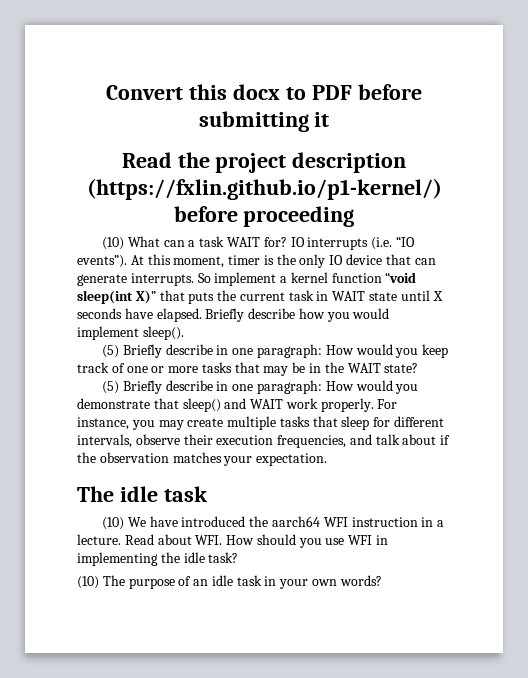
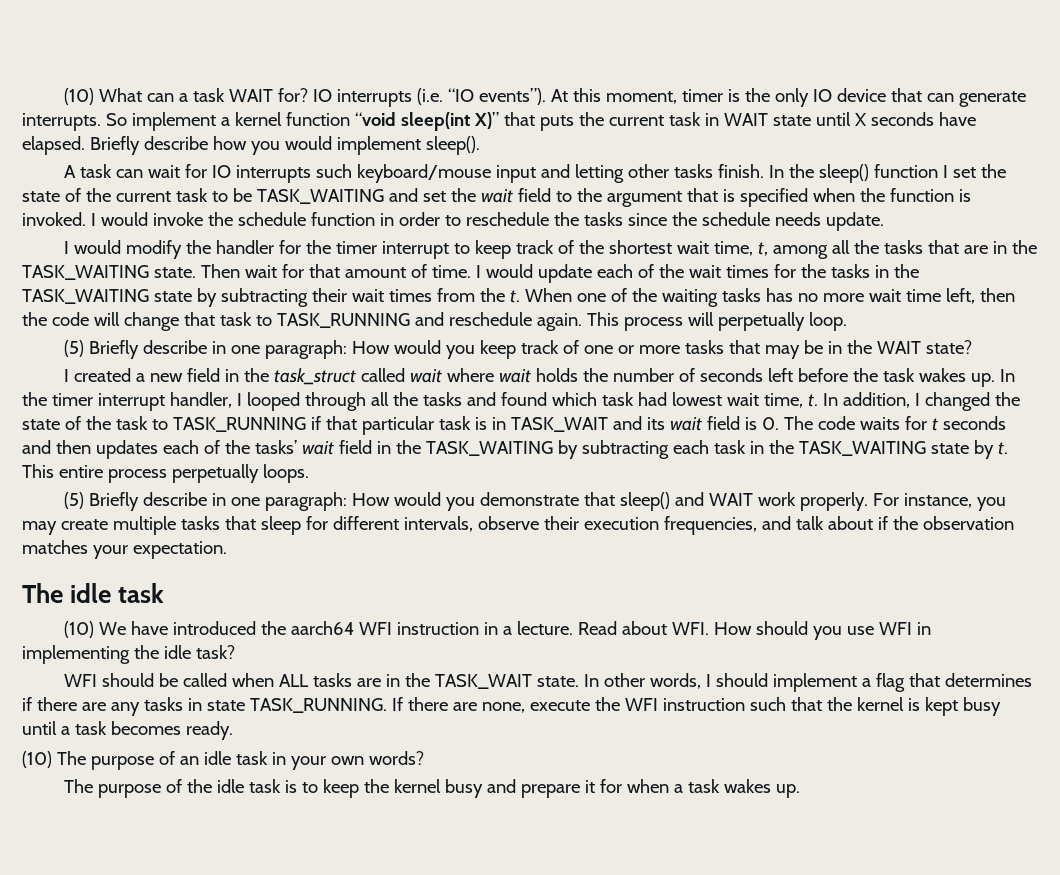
[106,84,422,100] [198,111,330,132] [121,152,407,173] [86,178,442,200] [173,206,355,227] Convert this docx to PDF before submitting it // Read the project description (https://fxlin.github.io/p1-kernel/) before proceeding // -> (64, 96) none
(184, 333) none -> [64,164,1007,183] [22,188,971,207] [22,212,884,231] [64,240,1038,259] [22,264,919,283] [22,288,1015,307] [22,312,847,331] // A task can wait for IO interrupts such keyboard/mouse input and letting other tasks finish. In the sleep() function I set the state of the current task to be TASK_WAITING and set the wait field to the argument that is specified when the function is invoked. I would invoke the schedule function in order to reschedule the tasks since the schedule needs update. // I would modify the handler for the timer interrupt to keep track of the shortest wait time, t, among all the tasks that are in the TASK_WAITING state. Then wait for that amount of time. I would update each of the wait times for the tasks in the TASK_WAITING state by subtracting their wait times from the t. When one of the waiting tasks has no more wait time left, then the code will change that task to TASK_RUNNING and reschedule again. This process will perpetually loop.
(419, 368) none -> [64,368,1016,387] [22,392,1020,411] [22,416,1006,435] [22,440,1008,459] [22,464,309,483] // I created a new field in the task_struct called wait where wait holds the number of seconds left before the task wakes up. In the timer interrupt handler, I looped through all the tasks and found which task had lowest wait time, t. In addition, I changed the state of the task to TASK_RUNNING if that particular task is in TASK_WAIT and its wait field is 0. The code waits for t seconds and then updates each of the tasks’ wait field in the TASK_WAITING by subtracting each task in the TASK_WAITING state by t. This entire process perpetually loops.
(239, 557) none -> [64,673,1033,692] [22,697,1001,716] [22,721,233,740] // WFI should be called when ALL tasks are in the TASK_WAIT state. In other words, I should implement a flag that determines if there are any tasks in state TASK_RUNNING. If there are none, execute the WFI instruction such that the kernel is kept busy until a task becomes ready.
(382, 580) none -> [64,779,801,798] // The purpose of the idle task is to keep the kernel busy and prepare it for when a task wakes up.

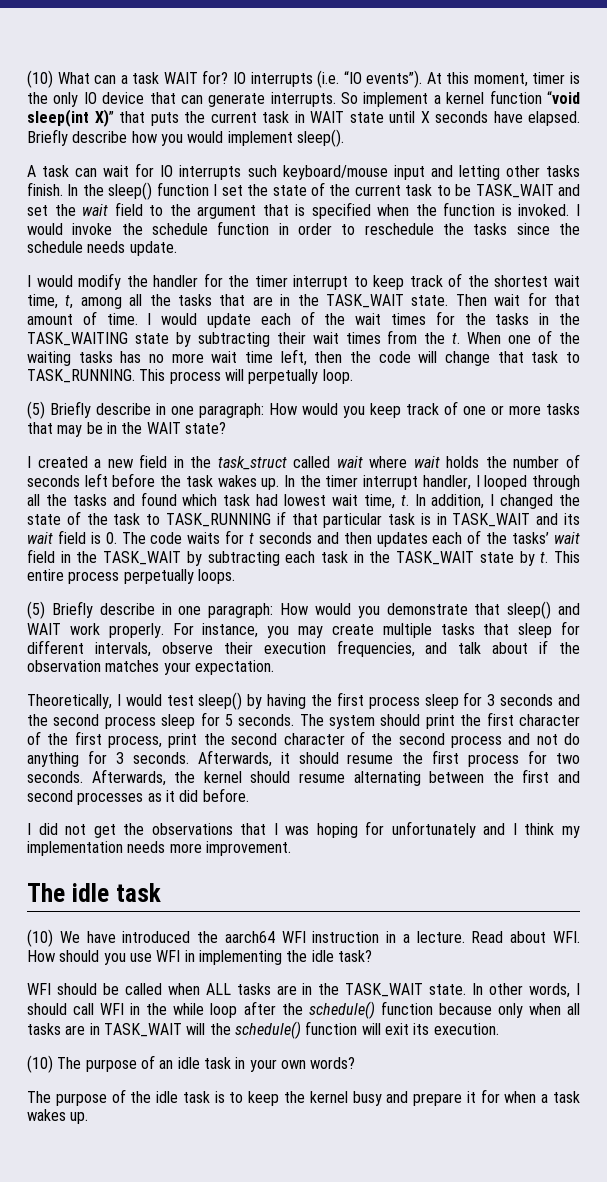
[256,189,384,204] TASK_WAITING -> [475,184,554,198] TASK_WAIT
[22,265,149,280] TASK_WAITING -> [326,294,404,308] TASK_WAIT
[276,312,582,331] TASK_RUNNING and reschedule again. -> [27,369,135,383] TASK_RUNNING.
[425,441,553,456] TASK_WAITING -> [103,551,182,565] TASK_WAIT
[798,441,926,456] TASK_WAITING -> [396,551,475,565] TASK_WAIT
(227, 550) none -> [27,692,580,710] [27,712,580,729] [27,731,580,748] [27,750,581,767] [27,769,581,786] [27,788,249,805] [27,821,581,838] [27,841,291,856] // Theoretically, I would test sleep() by having the first process sleep for 3 seconds and the second process sleep for 5 seconds. The system should print the first character of the first process, print the second character of the second process and not do anything for 3 seconds. Afterwards, it should resume the first process for two seconds. Afterwards, the kernel should resume alternating between the first and second processes as it did before. // I did not get the observations that I was hoping for unfortunately and I think my implementation needs more improvement.
[773,673,1033,692] [22,697,1001,716] [22,721,233,740] implement a flag that determines if there are any tasks in state TASK_RUNNING. If there are none, execute the WFI instruction such that the kernel is kept busy until a task becomes ready. -> [73,1001,580,1019] [27,1021,499,1039] call WFI in the while loop after the schedule() function because only when all tasks are in TASK_WAIT will the schedule() function will exit its execution.

